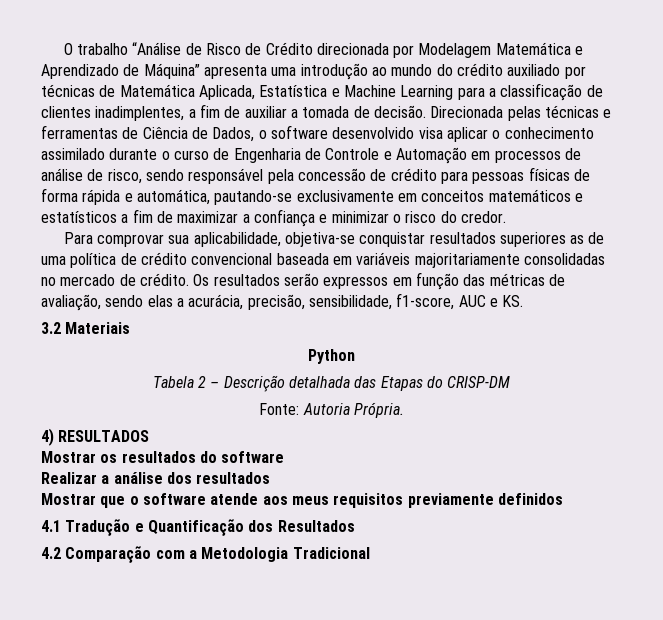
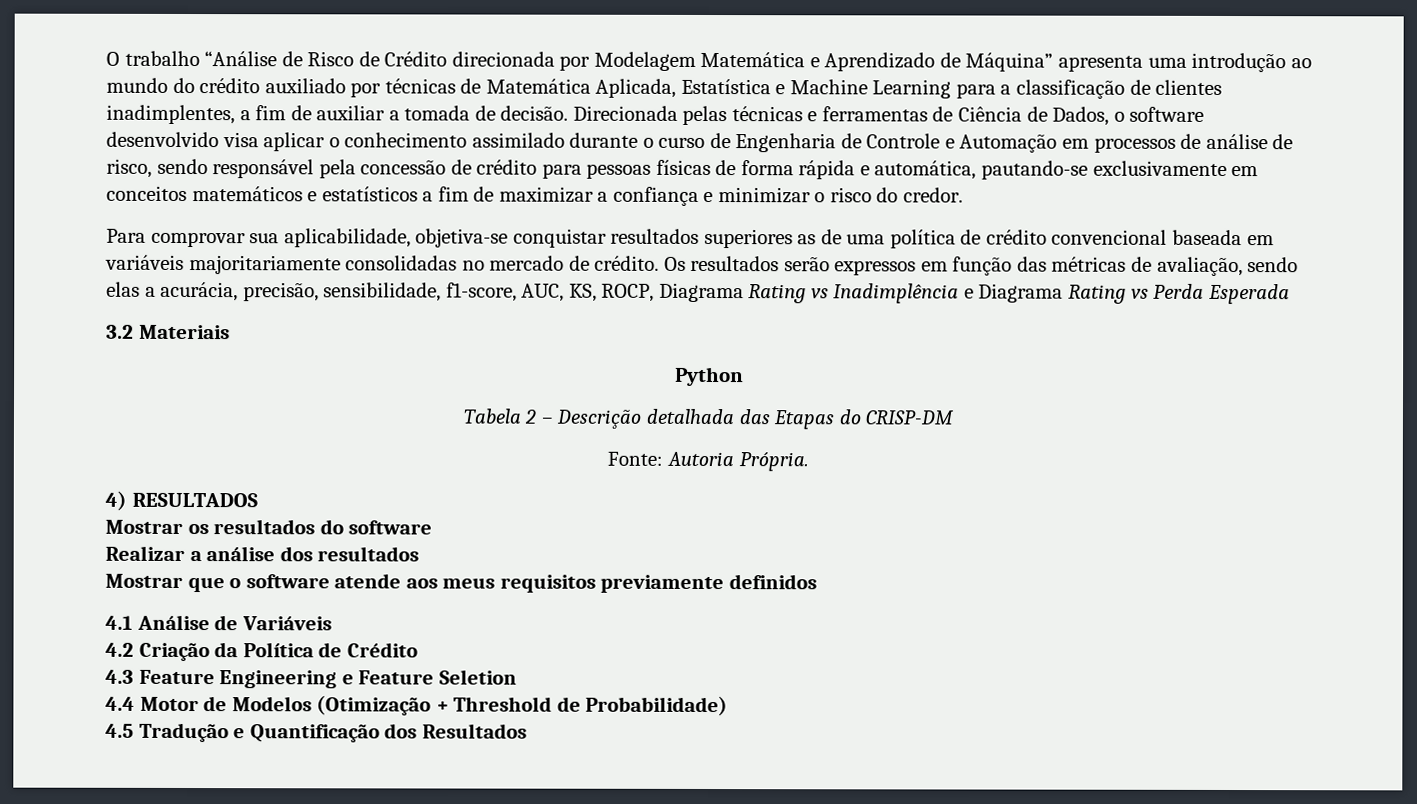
[458,295,524,307] AUC e KS. -> [521,282,1290,305] AUC, KS, ROCP, Diagrama Rating vs Inadimplência e Diagrama Rating vs Perda Esperada
(61, 526) none -> [136,614,332,631] [105,642,418,662] [105,669,517,689] [105,695,729,717] [105,723,134,738] Análise de Variáveis // 4.2 Criação da Política de Crédito // 4.3 Feature Engineering e Feature Seletion // 4.4 Motor de Modelos (Otimização + Threshold de Probabilidade) // 4.5
[41,546,370,563] // 4.2 Comparação com a Metodologia Tradicional -> (527, 731) none

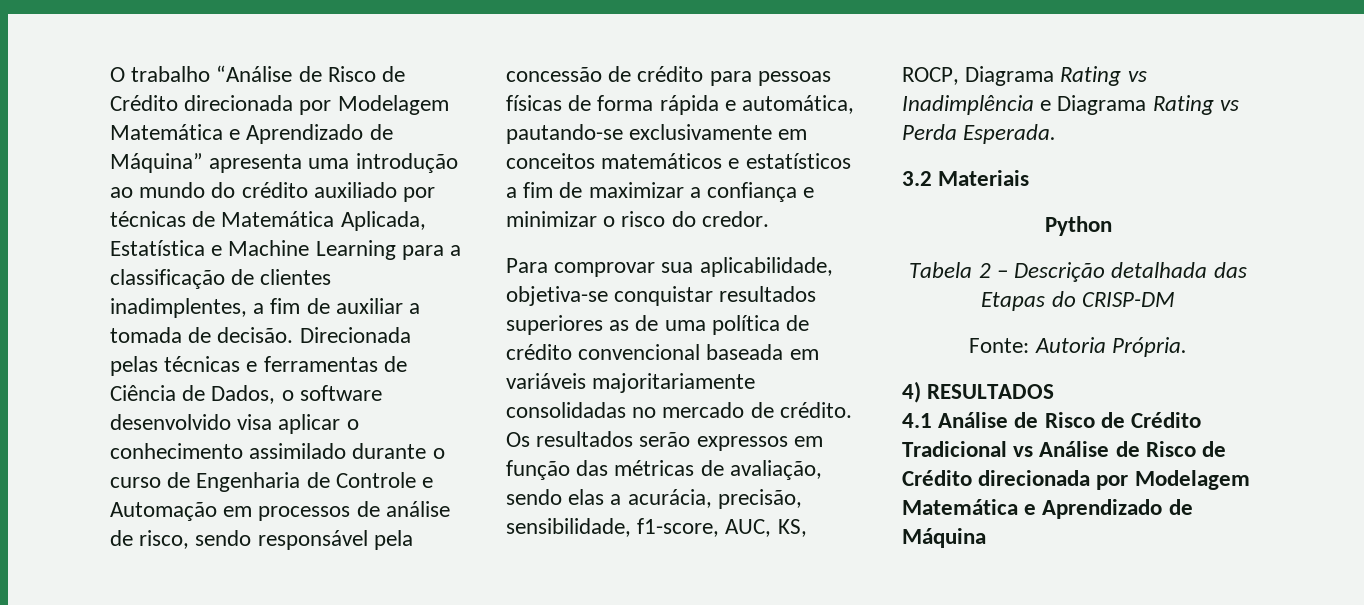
[1207,283,1290,305] Esperada -> [963,124,1057,144] Esperada.
[105,519,433,535] [105,545,420,562] [105,573,817,594] [105,614,332,631] [105,642,418,662] [105,669,517,689] [105,695,729,717] [105,722,527,743] Mostrar os resultados do software // Realizar a análise dos resultados // Mostrar que o software atende aos meus requisitos previamente definidos // 4.1 Análise de Variáveis // 4.2 Criação da Política de Crédito // 4.3 Feature Engineering e Feature Seletion // 4.4 Motor de Modelos (Otimização + Threshold de Probabilidade) // 4.5 Tradução e Quantificação dos Resultados -> [902,412,1202,428] [902,441,1227,457] [902,470,1250,490] [902,499,1193,519] [902,528,986,548] 4.1 Análise de Risco de Crédito Tradicional vs Análise de Risco de Crédito direcionada por Modelagem Matemática e Aprendizado de Máquina

